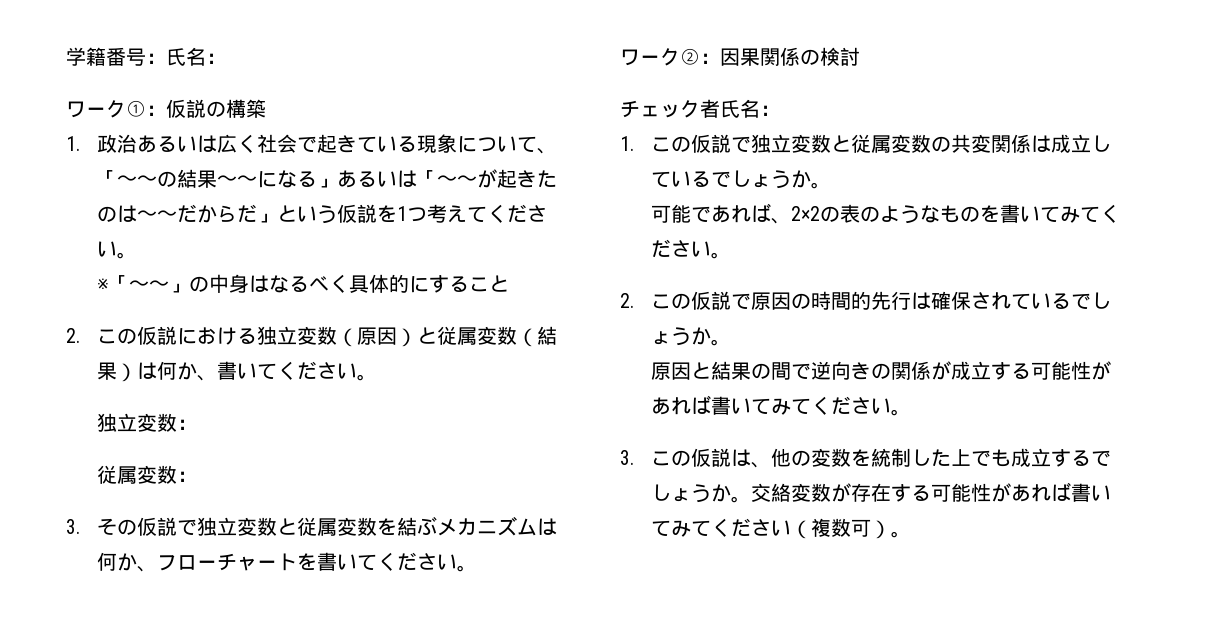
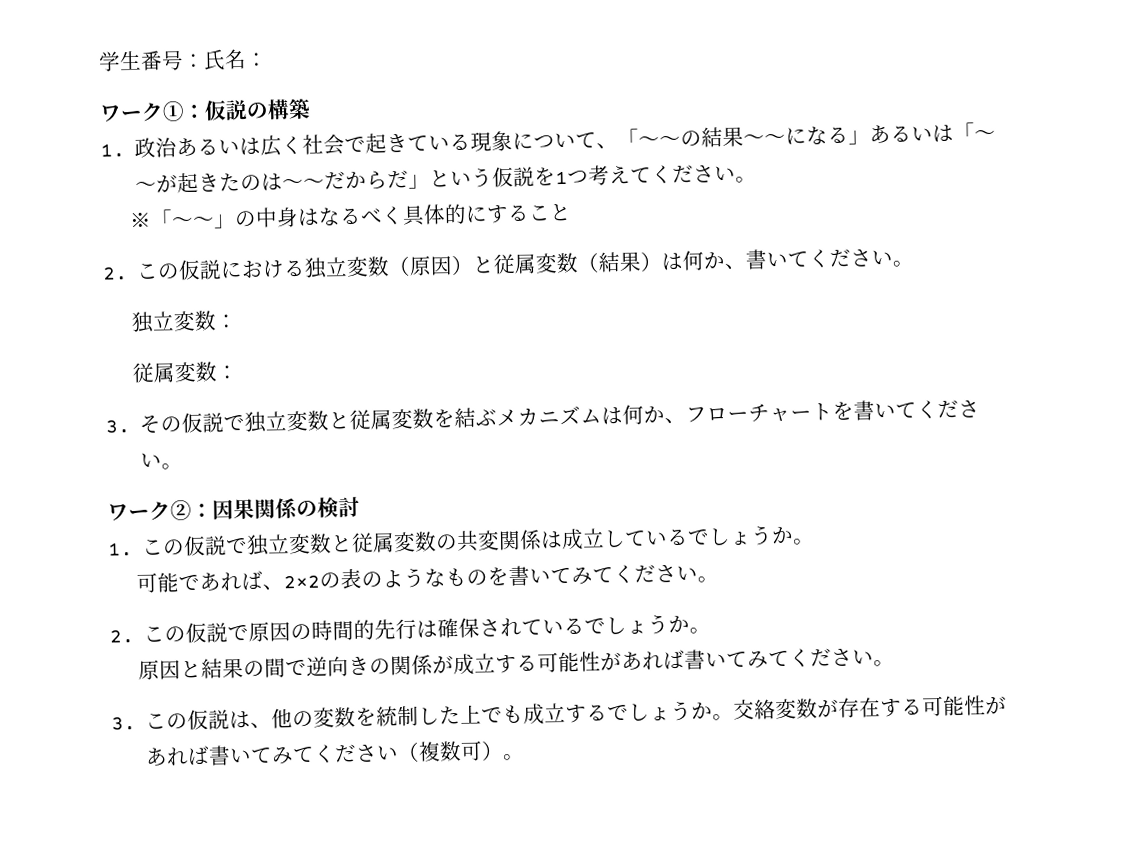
[86,47,106,66] 籍 -> [119,50,142,71] 生
[620,99,780,118] // チェック者氏名： -> (360, 507) none

